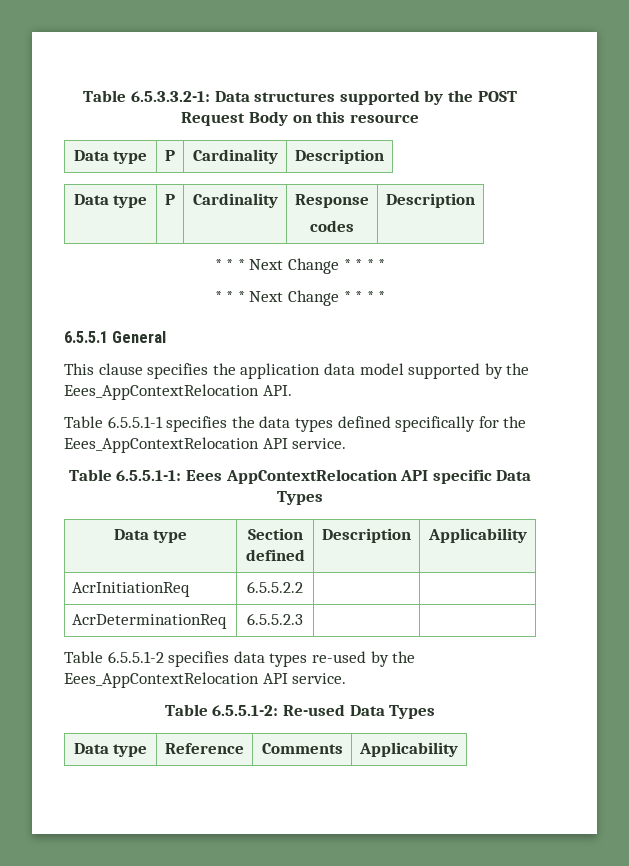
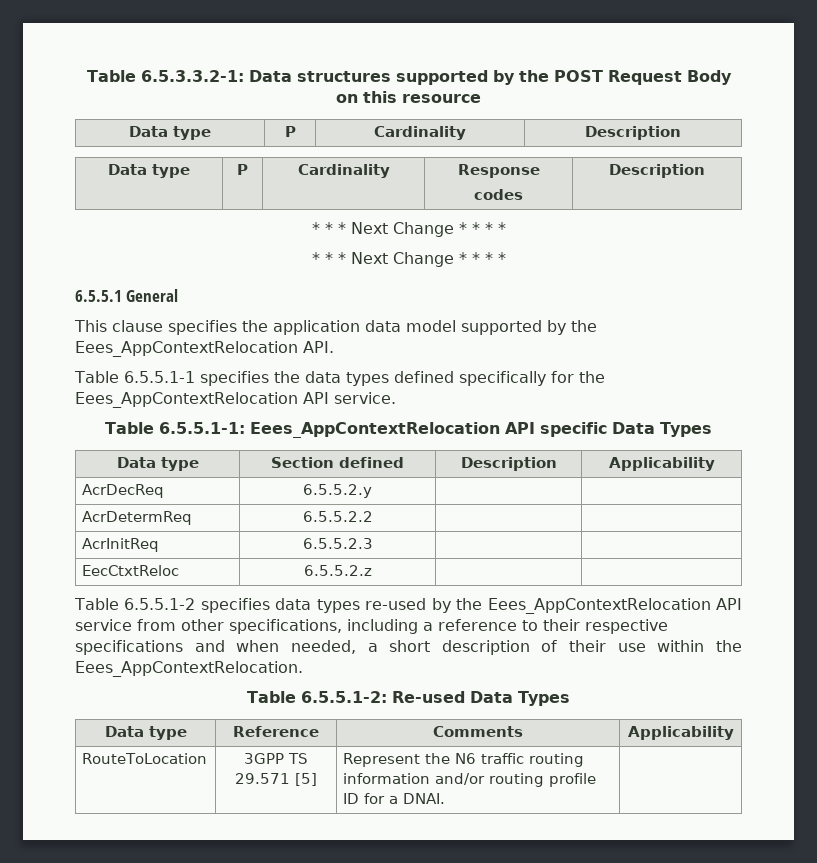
[185,469,397,484] Eees AppContextRelocation -> [249,422,500,438] Eees_AppContextRelocation
[72,582,191,597] AcrInitiationReq -> [82,484,165,498] [303,484,372,498] [82,511,193,525] AcrDecReq | 6.5.5.2.y | | // AcrDetermReq
[72,614,228,629] AcrDeterminationReq -> [82,538,160,552] AcrInitReq
(303, 619) none -> [82,565,180,576] [303,565,372,576] // EecCtxtReloc | 6.5.5.2.z | |
[292,673,347,684] service. -> [75,619,668,634] [75,640,742,655] [75,661,303,677] service from other specifications, including a reference to their respective specifications and when needed, a short description of their use within the Eees_AppContextRelocation.
(458, 749) none -> [82,753,208,764] [244,753,308,764] [235,773,317,786] [343,753,585,767] [343,773,597,787] [343,793,446,804] // RouteToLocation | 3GPP TS 29.571 [5] | Represent the N6 traffic routing information and/or routing profile ID for a DNAI. |

